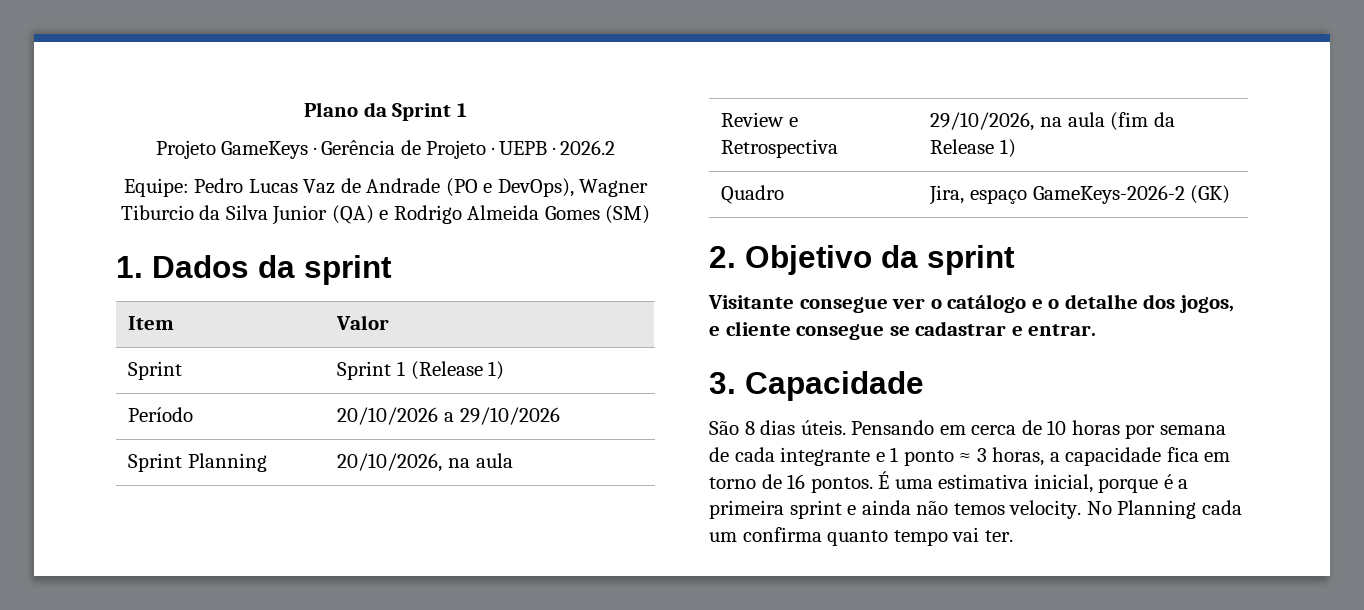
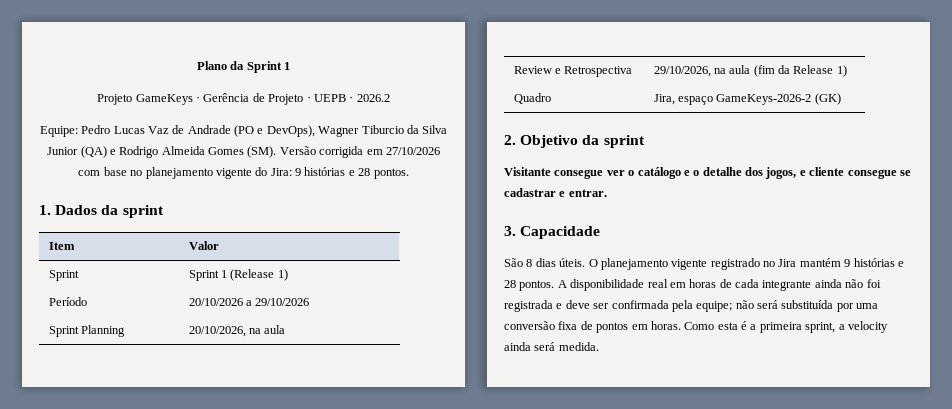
[605,205,651,224] (SM) -> [247,146,440,158] [78,167,409,179] (SM). Versão corrigida em 27/10/2026 com base no planejamento vigente do Jira: 9 histórias e 28 pontos.
[851,420,1226,439] [709,447,1231,466] [709,471,1189,493] [709,500,1242,519] [709,527,1013,546] Pensando em cerca de 10 horas por semana de cada integrante e 1 ponto ≈ 3 horas, a capacidade fica em torno de 16 pontos. É uma estimativa inicial, porque é a primeira sprint e ainda não temos velocity. No Planning cada um confirma quanto tempo vai ter. -> [588,258,904,270] [504,279,881,291] [504,300,879,312] [504,321,888,333] [504,342,599,351] O planejamento vigente registrado no Jira mantém 9 histórias e 28 pontos. A disponibilidade real em horas de cada integrante ainda não foi registrada e deve ser confirmada pela equipe; não será substituída por uma conversão fixa de pontos em horas. Como esta é a primeira sprint, a velocity ainda será medida.

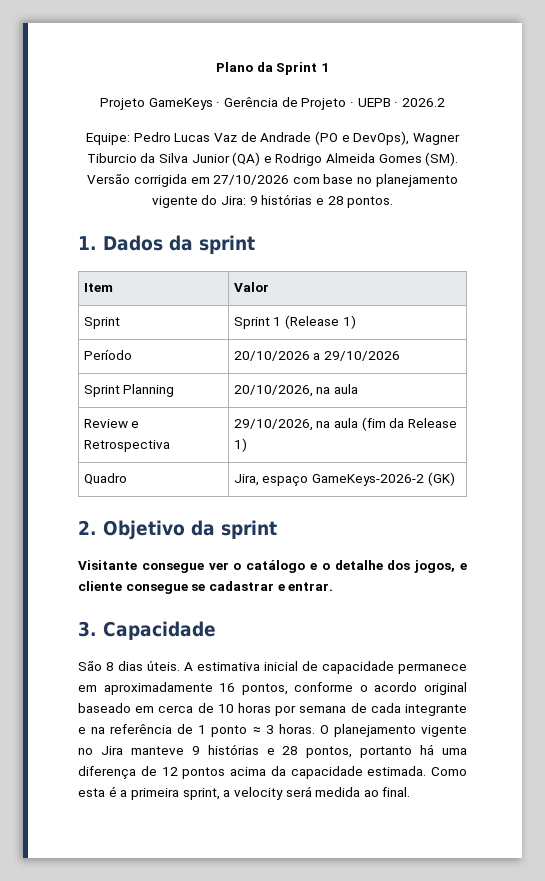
(586, 262) none -> [184,661,467,674] [78,682,467,695] [78,703,467,716] [78,724,315,737] A estimativa inicial de capacidade permanece em aproximadamente 16 pontos, conforme o acordo original baseado em cerca de 10 horas por semana de cada integrante e na referência de 1 ponto ≈ 3 horas.
[710,258,760,270] registrado -> (467, 731) none
[799,258,904,267] [504,279,881,291] [504,300,879,312] [504,321,681,333] mantém 9 histórias e 28 pontos. A disponibilidade real em horas de cada integrante ainda não foi registrada e deve ser confirmada pela equipe; não será substituída por uma conversão fixa de pontos em horas. -> [130,744,467,758] [78,766,427,779] manteve 9 histórias e 28 pontos, portanto há uma diferença de 12 pontos acima da capacidade estimada.
[504,342,599,351] ainda será medida. -> [285,786,411,797] será medida ao final.

